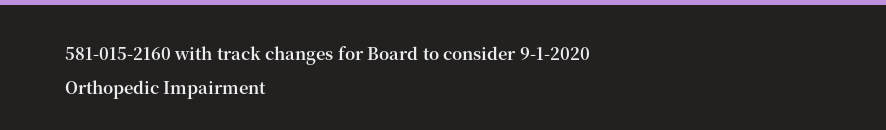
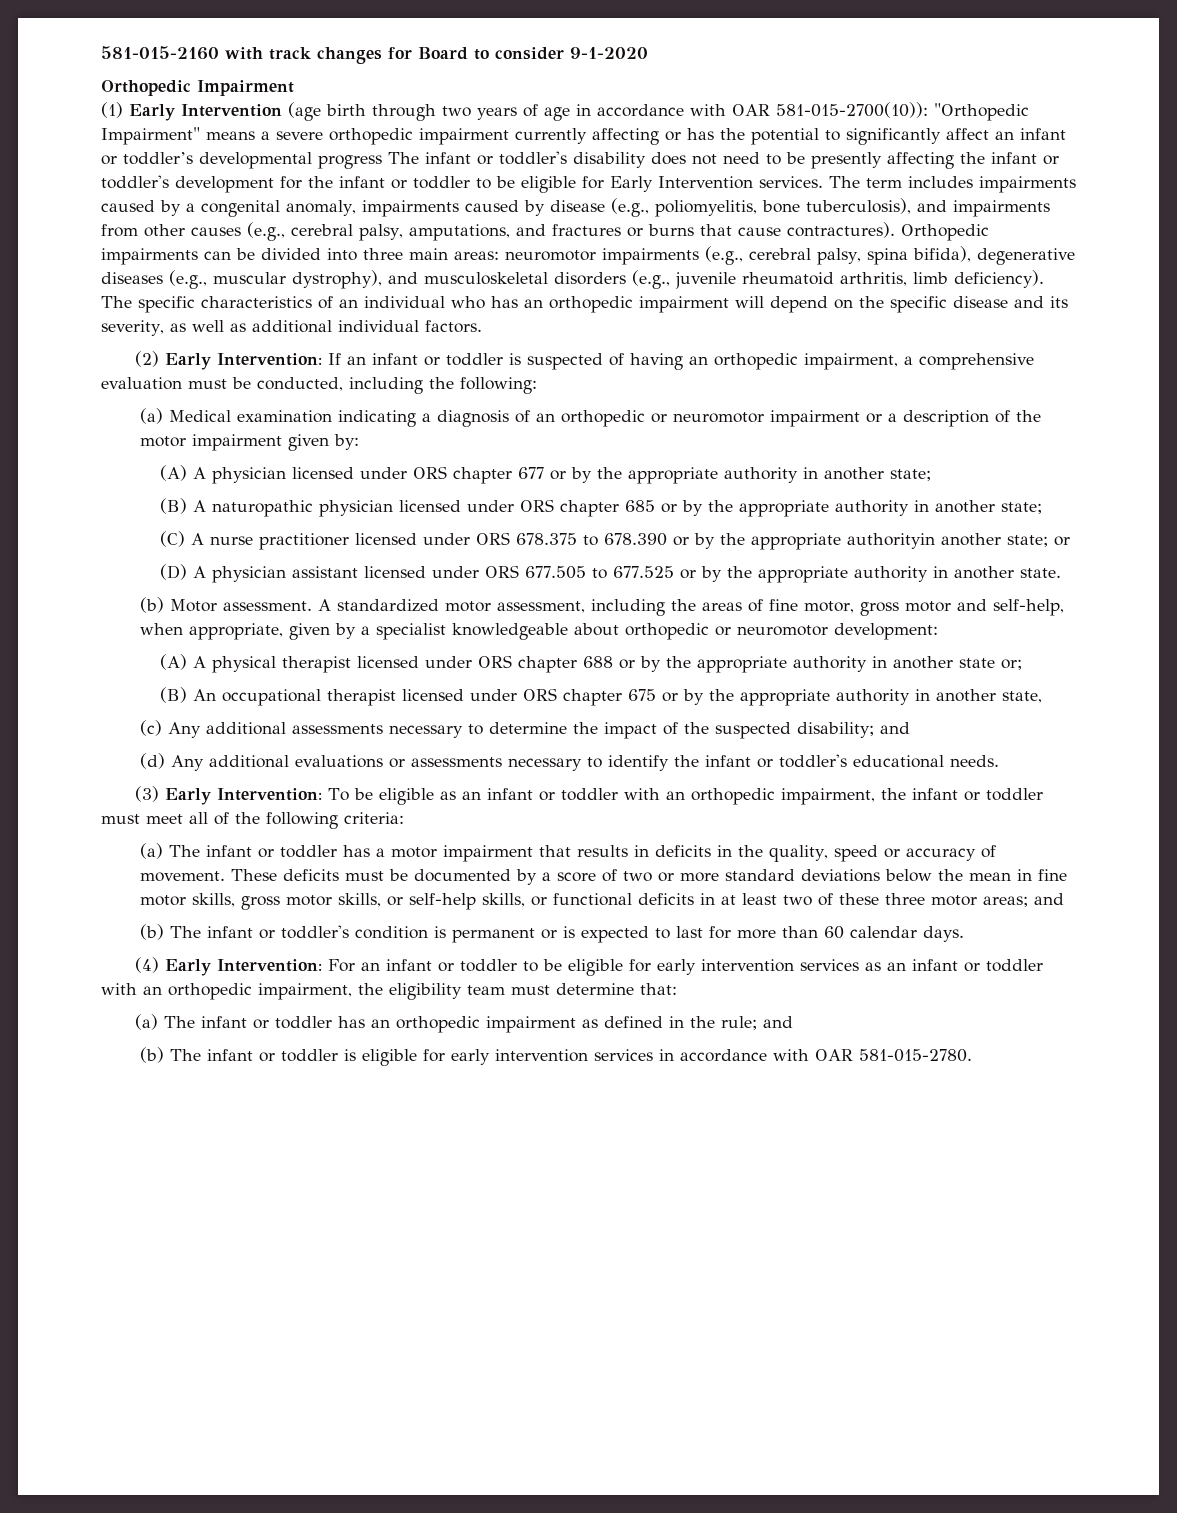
(267, 90) none -> [101,102,1029,121] [101,127,1066,145] [101,151,1059,169] [101,175,1076,193] [101,198,1050,217] [101,222,989,241] [101,246,1075,265] [101,270,1044,289] [101,296,1068,313] [101,320,482,336] [134,351,1034,370] [101,377,537,394] [140,408,1042,427] [140,434,360,451] [159,465,931,484] [159,498,1042,517] [159,531,1070,550] [159,564,1061,583] [140,597,1065,616] [140,623,939,640] [159,654,1022,673] [159,687,1042,706] [140,720,911,739] [140,753,1000,771] [134,786,1043,805] [101,812,404,829] [140,843,997,862] [140,869,1068,885] [140,893,1065,910] [140,924,965,943] [134,957,1043,976] [101,983,677,1000] [134,1014,793,1033] [140,1047,973,1066] // (1) Early Intervention (age birth through two years of age in accordance with OAR 581-015-2700(10)): "Orthopedic Impairment" means a severe orthopedic impairment currently affecting or has the potential to significantly affect an infant or toddler’s developmental progress The infant or toddler's disability does not need to be presently affecting the infant or toddler's development for the infant or toddler to be eligible for Early Intervention services. The term includes impairments caused by a congenital anomaly, impairments caused by disease (e.g., poliomyelitis, bone tuberculosis), and impairments from other causes (e.g., cerebral palsy, amputations, and fractures or burns that cause contractures). Orthopedic impairments can be divided into three main areas: neuromotor impairments (e.g., cerebral palsy, spina bifida), degenerative diseases (e.g., muscular dystrophy), and musculoskeletal disorders (e.g., juvenile rheumatoid arthritis, limb deficiency). The specific characteristics of an individual who has an orthopedic impairment will depend on the specific disease and its severity, as well as additional individual factors. // (2) Early Intervention: If an infant or toddler is suspected of having an orthopedic impairment, a comprehensive evaluation must be conducted, including the following: // (a) Medical examination indicating a diagnosis of an orthopedic or neuromotor impairment or a description of the motor impairment given by: // (A) A physician licensed under ORS chapter 677 or by the appropriate authority in another state; // (B) A naturopathic physician licensed under ORS chapter 685 or by the appropriate authority in another state; // (C) A nurse practitioner licensed under ORS 678.375 to 678.390 or by the appropriate authorityin another state; or // (D) A physician assistant licensed under ORS 677.505 to 677.525 or by the appropriate authority in another state. // (b) Motor assessment. A standardized motor assessment, including the areas of fine motor, gross motor and self-help, when appropriate, given by a specialist knowledgeable about orthopedic or neuromotor development: // (A) A physical therapist licensed under ORS chapter 688 or by the appropriate authority in another state or; // (B) An occupational therapist licensed under ORS chapter 675 or by the appropriate authority in another state, // (c) Any additional assessments necessary to determine the impact of the suspected disability; and // (d) Any additional evaluations or assessments necessary to identify the infant or toddler's educational needs. // (3) Early Intervention: To be eligible as an infant or toddler with an orthopedic impairment, the infant or toddler must meet all of the following criteria: // (a) The infant or toddler has a motor impairment that results in deficits in the quality, speed or accuracy of movement. These deficits must be documented by a score of two or more standard deviations below the mean in fine motor skills, gross motor skills, or self-help skills, or functional deficits in at least two of these three motor areas; and // (b) The infant or toddler's condition is permanent or is expected to last for more than 60 calendar days. // (4) Early Intervention: For an infant or toddler to be eligible for early intervention services as an infant or toddler with an orthopedic impairment, the eligibility team must determine that: // (a) The infant or toddler has an orthopedic impairment as defined in the rule; and // (b) The infant or toddler is eligible for early intervention services in accordance with OAR 581-015-2780.

